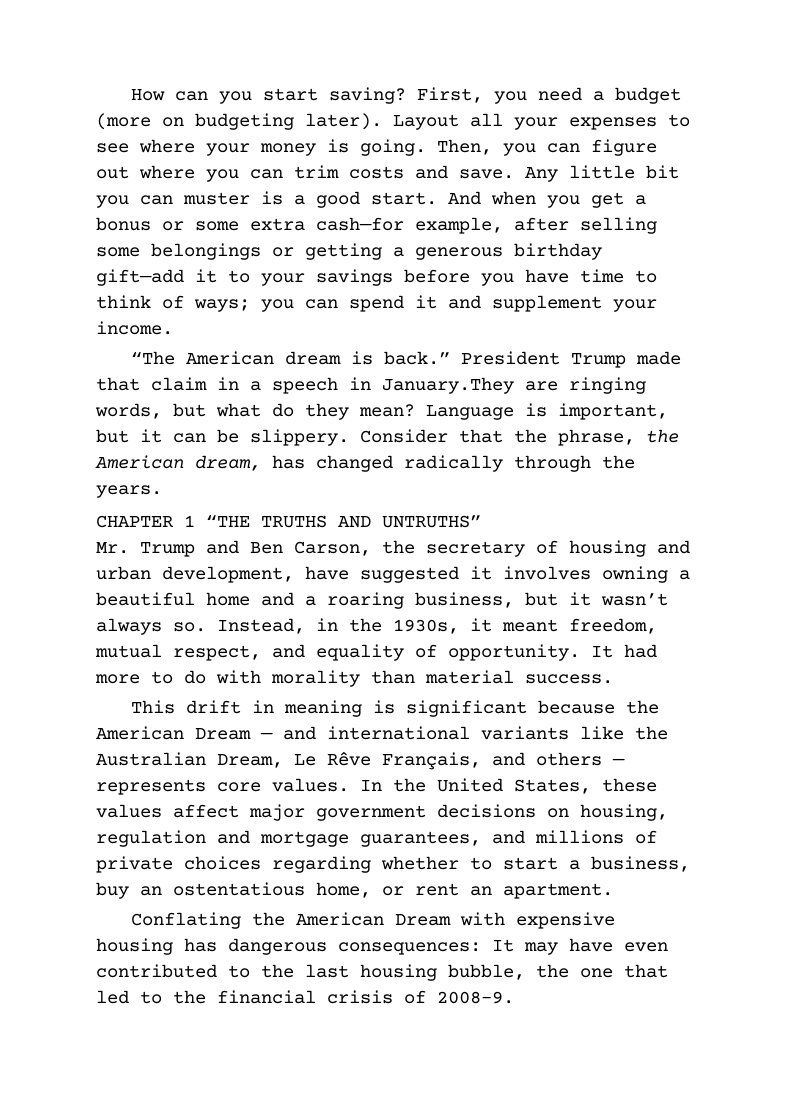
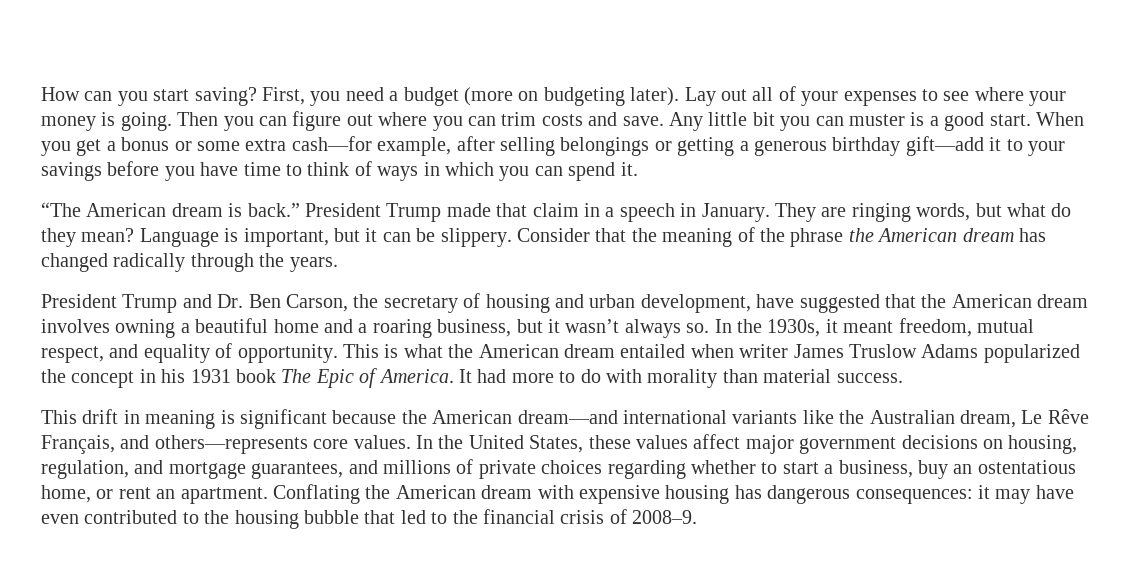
[393,113,503,130] Layout all -> [684,86,796,106] Lay out all of
[437,139,492,155] Then, -> [177,112,219,126] Then
[448,191,536,205] And when -> [1035,112,1084,126] When
[96,247,140,257] some -> (555, 146) none
[194,295,657,312] [96,321,173,335] ways; you can spend it and supplement your income. -> [377,162,638,181] ways in which you can spend it.
[382,377,514,394] January.They -> [701,203,816,222] January. They
[558,429,679,446] [95,455,261,471] phrase, the American dream, -> [662,227,1014,247] meaning of the phrase the American dream
[96,514,481,528] [96,542,129,554] CHAPTER 1 “THE TRUTHS AND UNTRUTHS” // Mr. -> [41,294,117,308] President
(239, 547) none -> [217,294,244,308] Dr.
[470,566,492,580] it -> [884,294,1089,308] that the American dream
[217,618,338,634] Instead, in -> [714,319,732,333] In
(580, 652) none -> [343,344,1080,363] [41,368,454,388] This is what the American dream entailed when writer James Truslow Adams popularized the concept in his 1931 book The Epic of America.
[195,726,316,740] Dream — and -> [517,410,618,424] dream—and
[217,754,283,768] Dream, -> [959,410,1016,428] dream,
[536,752,625,766] [96,779,206,795] others — represents -> [154,435,308,454] others—represents
[96,830,206,847] regulation -> [41,460,129,479] regulation,
(613, 891) // -> (268, 495) none
[394,914,451,926] Dream -> [481,485,533,499] dream
[492,939,514,952] It -> [977,485,990,499] it
[305,964,613,981] last housing bubble, the one -> [234,510,359,529] housing bubble

